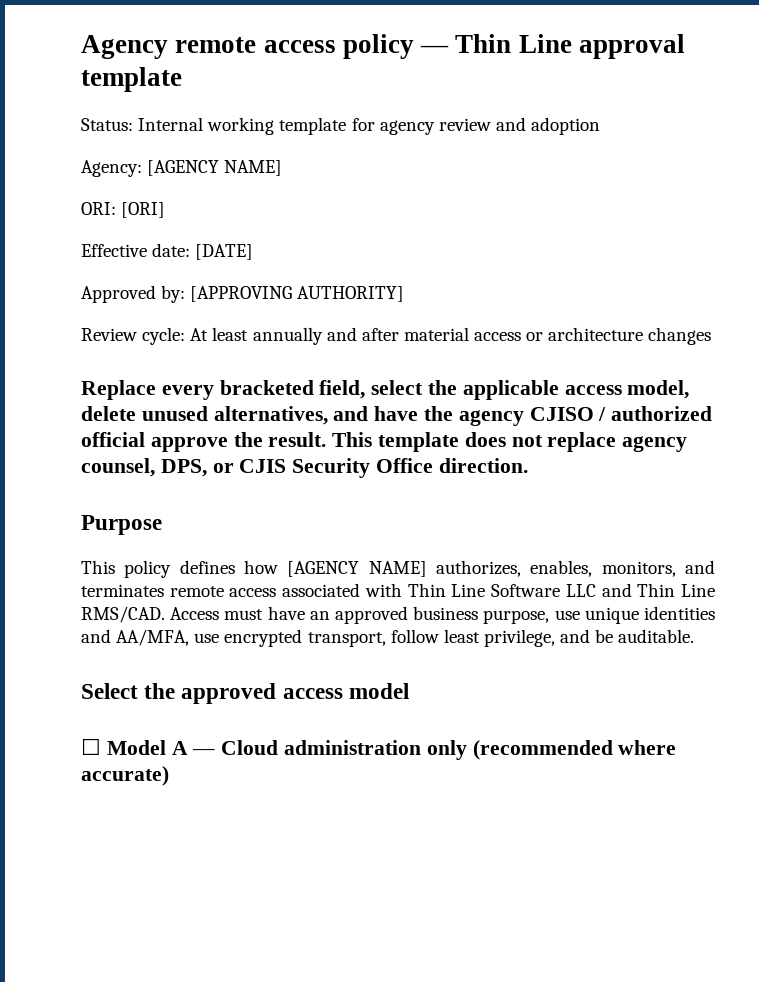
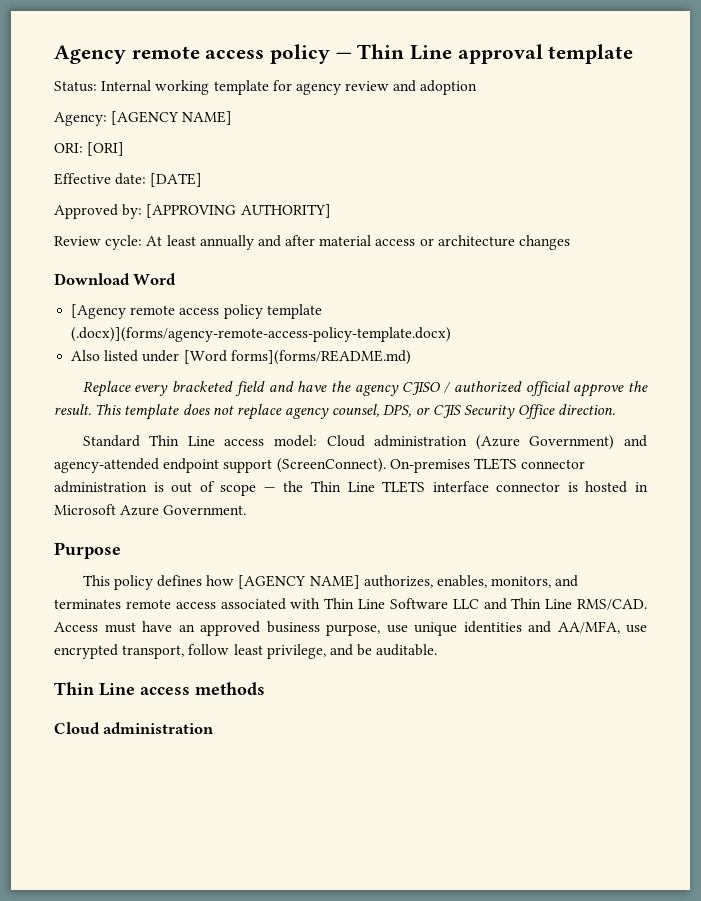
[81,380,690,400] [81,406,328,425] Replace every bracketed field, select the applicable access model, delete unused alternatives, -> [54,273,177,285] [71,304,322,319] [71,327,452,342] [71,350,411,365] [82,381,265,397] Download Word // [Agency remote access policy template (.docx)](forms/agency-remote-access-policy-template.docx) // Also listed under [Word forms](forms/README.md) // Replace every bracketed field
(528, 465) none -> [82,435,648,450] [54,458,586,473] [54,481,648,496] [54,504,247,516] // Standard Thin Line access model: Cloud administration (Azure Government) and agency-attended endpoint support (ScreenConnect). On-premises TLETS connector administration is out of scope — the Thin Line TLETS interface connector is hosted in Microsoft Azure Government.
[81,683,409,704] [81,738,677,760] [81,766,169,786] Select the approved access model // ☐ Model A — Cloud administration only (recommended where accurate) -> [54,682,265,696] [54,722,215,734] Thin Line access methods // Cloud administration

